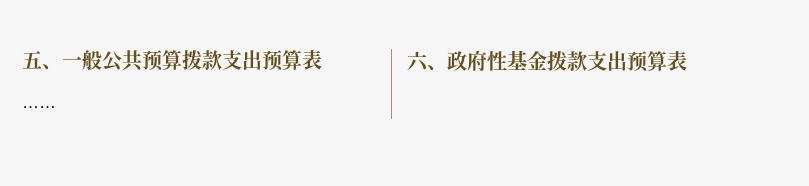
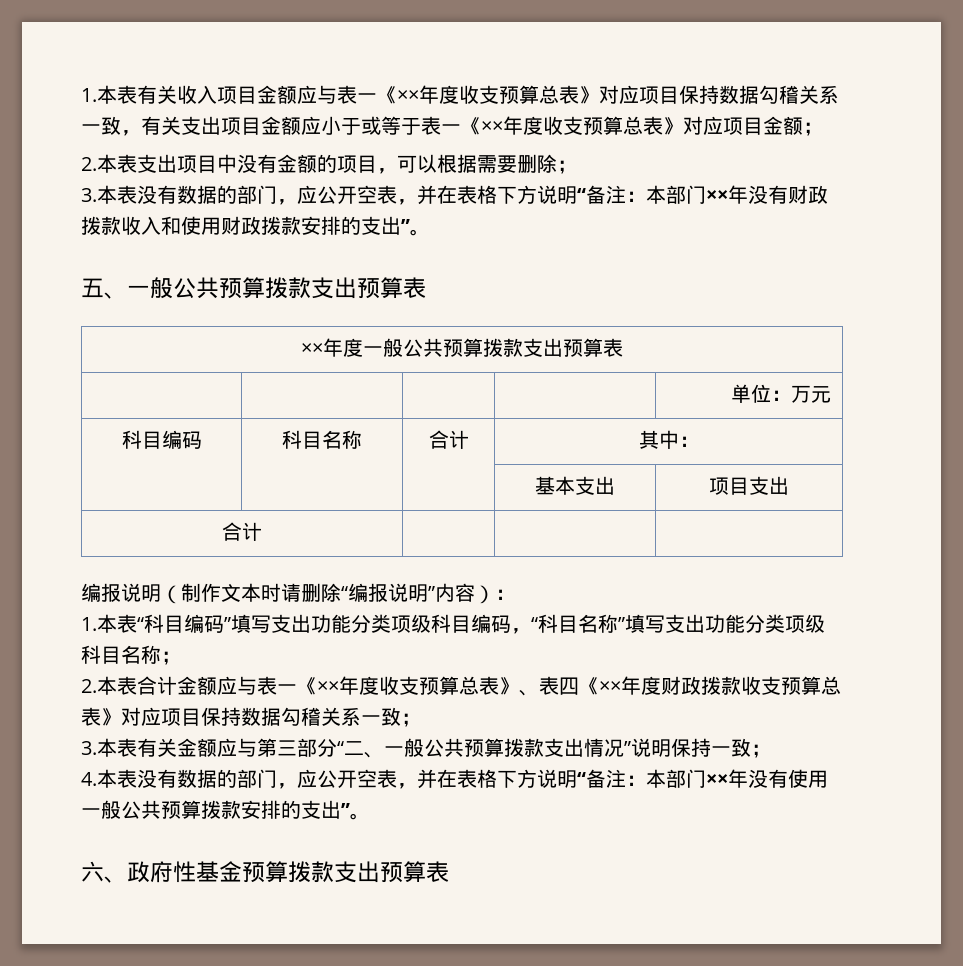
(22, 60) none -> [81,85,839,104] [81,116,823,136] [81,154,577,174] [81,185,828,205] [81,216,430,236] 1.本表有关收入项目金额应与表一《××年度收支预算总表》对应项目保持数据勾稽关系一致，有关支出项目金额应小于或等于表一《××年度收支预算总表》对应项目金额； // 2.本表支出项目中没有金额的项目，可以根据需要删除； // 3.本表没有数据的部门，应公开空表，并在表格下方说明“备注：本部门××年没有财政拨款收入和使用财政拨款安排的支出”。 //
[22,106,56,108] // …… -> [301,338,623,357] [731,384,832,403] [121,430,202,449] [282,430,362,449] [428,430,469,449] [638,430,699,449] [535,476,615,495] [709,476,789,495] [222,522,262,541] [81,583,515,604] [81,614,825,634] [81,645,181,665] [81,676,841,696] [81,707,421,727] [81,738,771,758] [81,769,828,789] [81,800,370,820] // ××年度一般公共预算拨款支出预算表 // | | | | 单位：万元 // 科目编码 | 科目名称 | 合计 | 其中： // | | | 基本支出 | 项目支出 // 合计 | | | // 编报说明（制作文本时请删除“编报说明”内容）： // 1.本表“科目编码”填写支出功能分类项级科目编码，“科目名称”填写支出功能分类项级科目名称； // 2.本表合计金额应与表一《××年度收支预算总表》、表四《××年度财政拨款收支预算总表》对应项目保持数据勾稽关系一致； // 3.本表有关金额应与第三部分“二、一般公共预算拨款支出情况”说明保持一致； // 4.本表没有数据的部门，应公开空表，并在表格下方说明“备注：本部门××年没有使用一般公共预算拨款安排的支出”。
(547, 61) none -> [242,861,288,883] 预算

